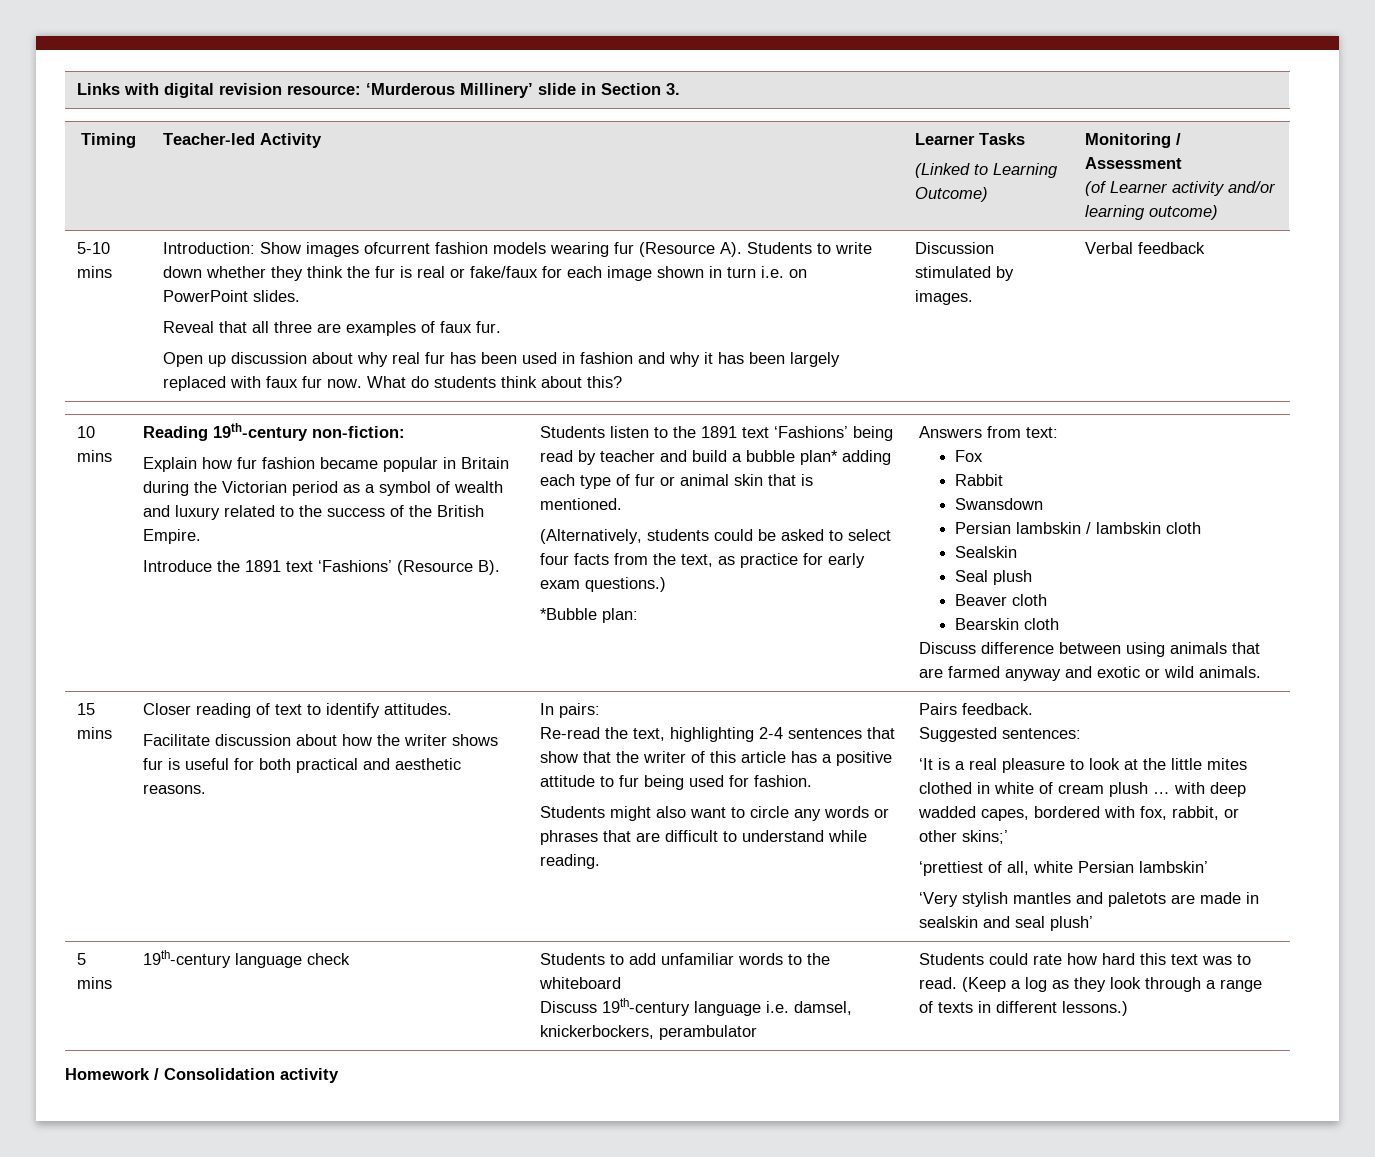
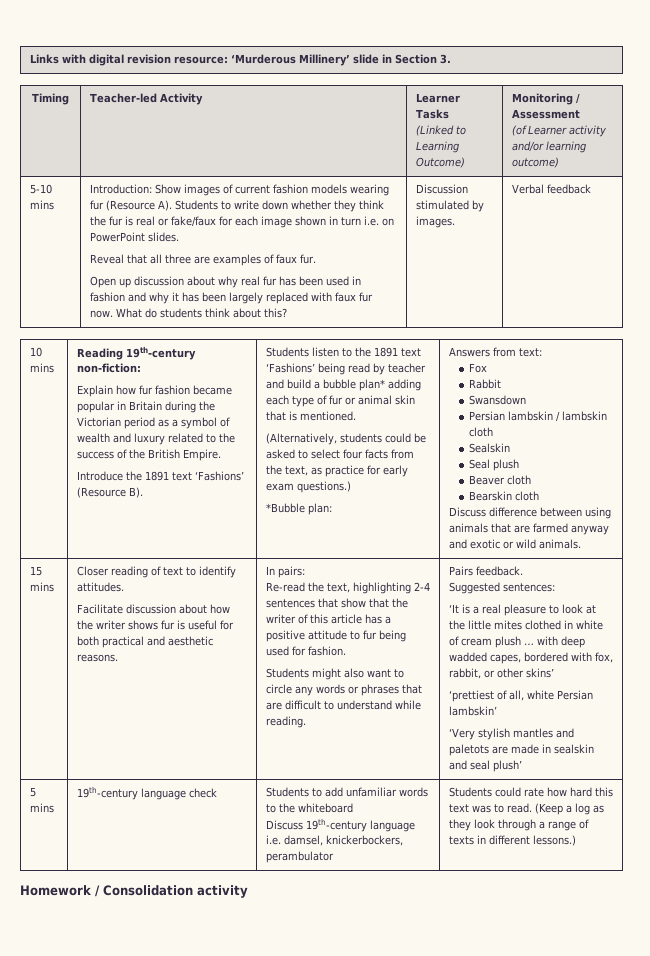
[363,242,430,254] ofcurrent -> [222,184,270,194] of current
[961,830,1008,844] skins;’ -> [525,668,554,678] skins’

